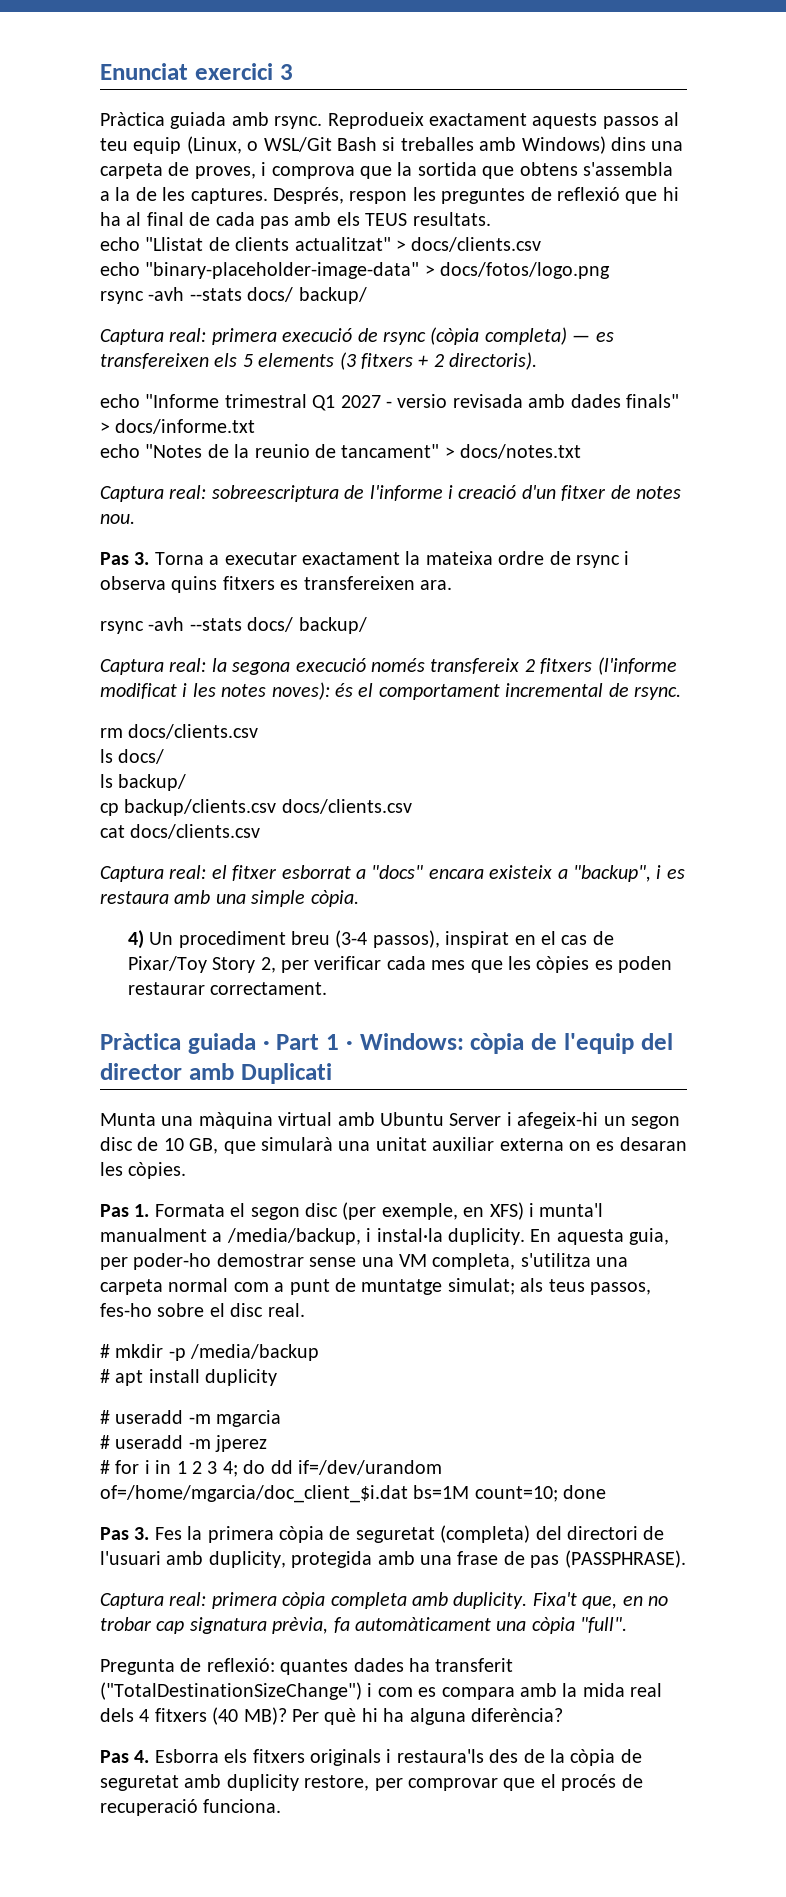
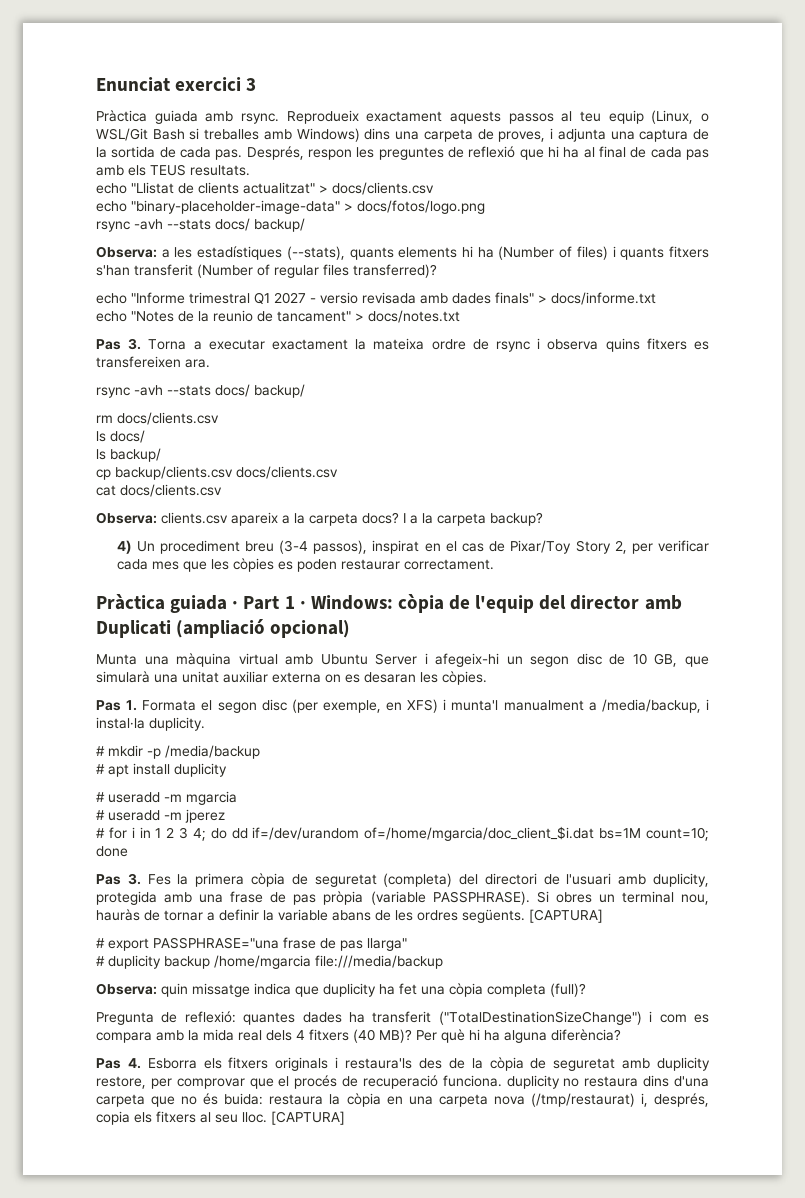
[271,162,673,179] [100,187,268,204] comprova que la sortida que obtens s'assembla a la de les captures. -> [557,128,710,142] [96,146,243,160] adjunta una captura de la sortida de cada pas.
[100,327,614,345] [100,352,538,370] Captura real: primera execució de rsync (còpia completa) — es transfereixen els 5 elements (3 fitxers + 2 directoris). -> [96,246,709,260] [96,264,437,278] Observa: a les estadístiques (--stats), quants elements hi ha (Number of files) i quants fitxers s'han transferit (Number of regular files transferred)?
[100,485,681,502] [100,514,135,524] // Captura real: sobreescriptura de l'informe i creació d'un fitxer de notes nou. -> (460, 316) none
[100,657,677,675] [100,682,681,700] // Captura real: la segona execució només transfereix 2 fitxers (l'informe modificat i les notes noves): és el comportament incremental de rsync. -> (305, 391) none
[100,865,685,882] [100,890,359,907] Captura real: el fitxer esborrat a "docs" encara existeix a "backup", i es restaura amb una simple còpia. -> [96,512,543,526] Observa: clients.csv apareix a la carpeta docs? I a la carpeta backup?
(332, 1073) none -> [176,619,351,638] (ampliació opcional)
[530,1228,670,1245] [100,1253,629,1270] [100,1278,651,1295] [100,1303,305,1317] En aquesta guia, per poder-ho demostrar sense una VM completa, s'utilitza una carpeta normal com a punt de muntatge simulat; als teus passos, fes-ho sobre el disc real. -> (205, 724) none
[564,1550,686,1568] [100,1592,668,1609] [100,1617,628,1634] (PASSPHRASE). // Captura real: primera còpia completa amb duplicity. Fixa't que, en no trobar cap signatura prèvia, fa automàticament una còpia "full". -> [323,891,710,905] [96,909,603,923] [96,937,407,951] [96,955,443,969] [96,983,586,997] pròpia (variable PASSPHRASE). Si obres un terminal nou, hauràs de tornar a definir la variable abans de les ordres següents. [CAPTURA] // # export PASSPHRASE="una frase de pas llarga" // # duplicity backup /home/mgarcia file:///media/backup // Observa: quin missatge indica que duplicity ha fet una còpia completa (full)?
(282, 1806) none -> [506,1075,709,1089] [96,1093,709,1107] [96,1111,345,1125] duplicity no restaura dins d'una carpeta que no és buida: restaura la còpia en una carpeta nova (/tmp/restaurat) i, després, copia els fitxers al seu lloc. [CAPTURA]

